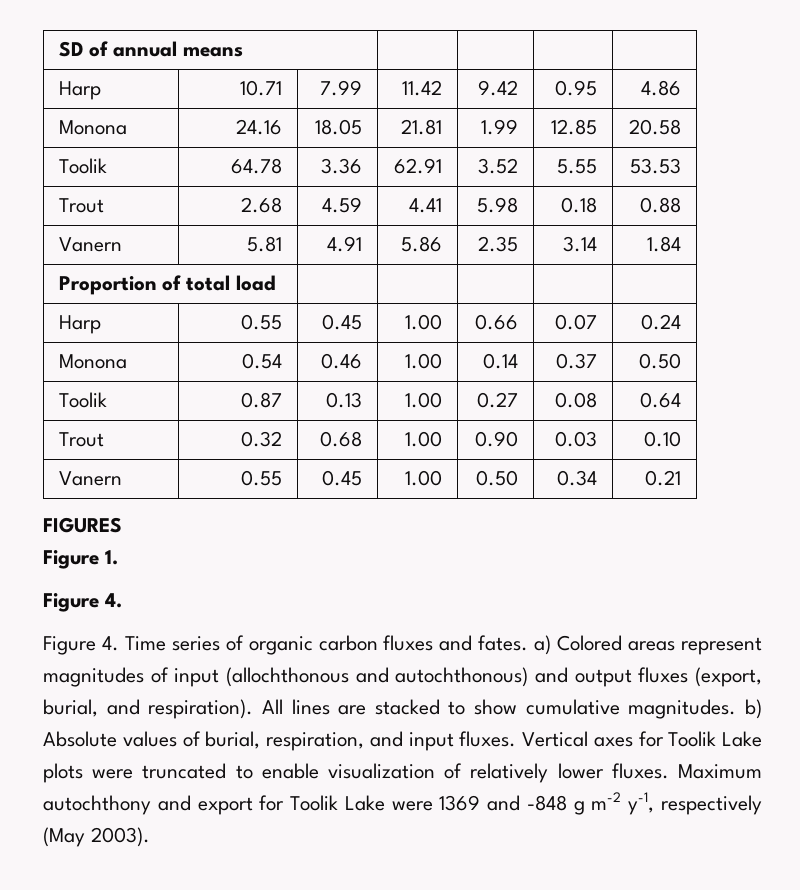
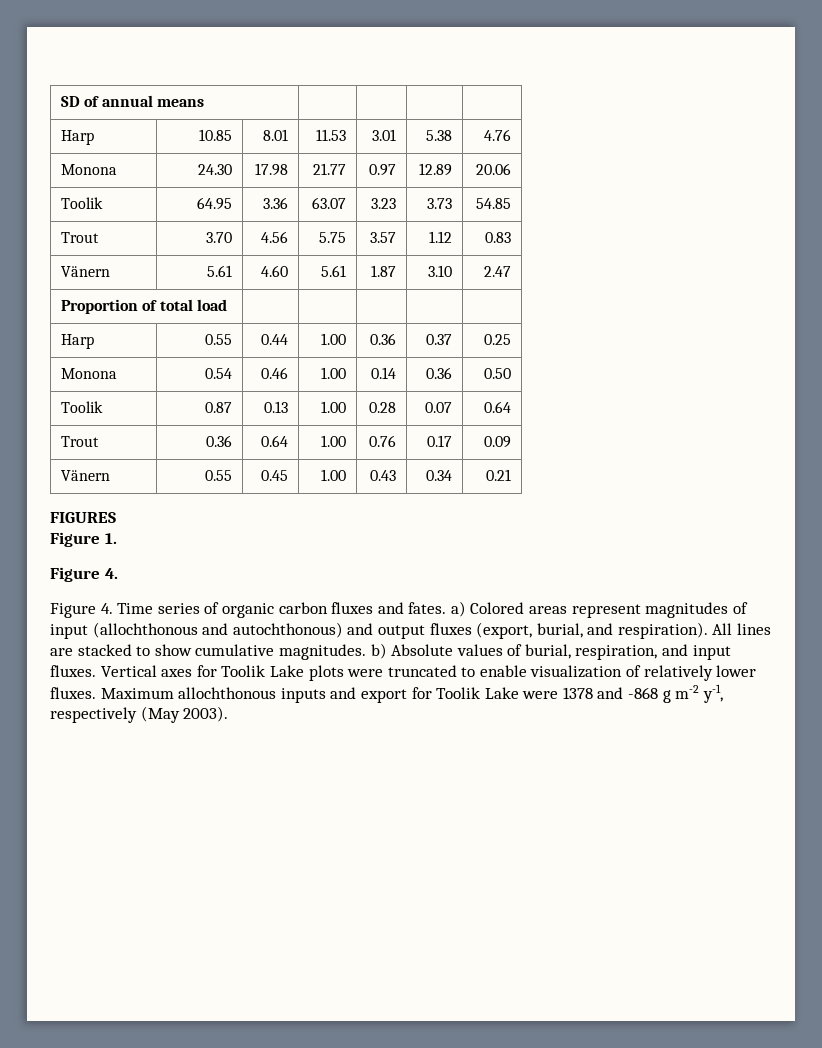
[240,80,283,96] [320,80,363,96] [402,80,443,96] [478,80,519,96] [555,80,598,96] [641,80,682,96] [58,120,127,135] [236,119,283,135] [315,119,363,135] [401,119,443,135] [481,119,519,135] [551,119,598,135] [629,119,682,135] [58,158,107,174] [231,158,283,174] 10.71 | 7.99 | 11.42 | 9.42 | 0.95 | 4.86 // Monona | 24.16 | 18.05 | 21.81 | 1.99 | 12.85 | 20.58 // Toolik | 64.78 -> [198,129,232,141] [262,129,288,141] [315,129,346,141] [371,129,396,141] [425,130,452,141] [483,129,511,141] [61,164,118,175] [197,164,232,175] [254,163,288,176] [312,163,346,175] [368,164,396,176] [418,163,452,176] [475,163,511,175] [61,197,104,209] [196,197,232,210] 10.85 | 8.01 | 11.53 | 3.01 | 5.38 | 4.76 // Monona | 24.30 | 17.98 | 21.77 | 0.97 | 12.89 | 20.06 // Toolik | 64.95
[394,158,443,174] [478,158,519,174] [557,159,598,174] [630,158,682,174] [58,198,104,213] [241,197,283,213] [322,197,363,213] [409,198,443,213] [477,197,519,213] [561,197,598,213] [640,197,682,213] [58,237,122,252] [247,236,283,252] [327,236,363,252] [401,236,443,252] [478,236,519,252] [563,236,598,252] [647,236,682,252] 62.91 | 3.52 | 5.55 | 53.53 // Trout | 2.68 | 4.59 | 4.41 | 5.98 | 0.18 | 0.88 // Vanern | 5.81 | 4.91 | 5.86 | 2.35 | 3.14 | 1.84 -> [311,197,346,209] [370,198,396,209] [426,198,452,209] [475,198,511,209] [61,232,100,243] [205,232,232,243] [260,231,288,243] [318,232,346,243] [369,232,396,243] [428,231,452,243] [484,232,511,243] [61,266,111,277] [206,265,232,277] [260,265,288,277] [320,265,346,277] [370,265,396,277] [427,265,452,277] [483,266,511,277] 63.07 | 3.23 | 3.73 | 54.85 // Trout | 3.70 | 4.56 | 5.75 | 3.57 | 1.12 | 0.83 // Vänern | 5.61 | 4.60 | 5.61 | 1.87 | 3.10 | 2.47
[322,314,363,330] [405,314,443,330] [475,314,519,330] [555,314,598,330] [641,314,682,330] 0.45 | 1.00 | 0.66 | 0.07 | 0.24 -> [260,334,288,345] [320,333,346,345] [369,333,396,345] [425,334,452,345] [483,334,511,345] 0.44 | 1.00 | 0.36 | 0.37 | 0.25
[556,353,598,369] 0.37 -> [425,367,452,379] 0.36
[477,392,519,408] [555,392,598,408] 0.27 | 0.08 -> [368,402,396,413] [424,402,452,413] 0.28 | 0.07
[241,431,283,447] [320,431,363,447] [405,431,443,447] [475,431,519,447] [555,431,598,447] [644,431,682,447] [58,471,122,486] [241,470,283,486] [322,470,363,486] [405,470,443,486] [476,470,519,486] 0.32 | 0.68 | 1.00 | 0.90 | 0.03 | 0.10 // Vanern | 0.55 | 0.45 | 1.00 | 0.50 -> [205,435,232,447] [260,435,288,447] [320,435,346,447] [368,435,396,447] [426,435,452,447] [483,436,511,448] [61,470,111,481] [204,470,232,481] [260,470,288,481] [320,469,346,481] [369,470,396,481] 0.36 | 0.64 | 1.00 | 0.76 | 0.17 | 0.09 // Vänern | 0.55 | 0.45 | 1.00 | 0.43
[43,795,151,815] autochthony -> [178,687,326,703] allochthonous inputs
[439,795,567,811] 1369 and -848 -> [562,687,659,699] 1378 and -868

